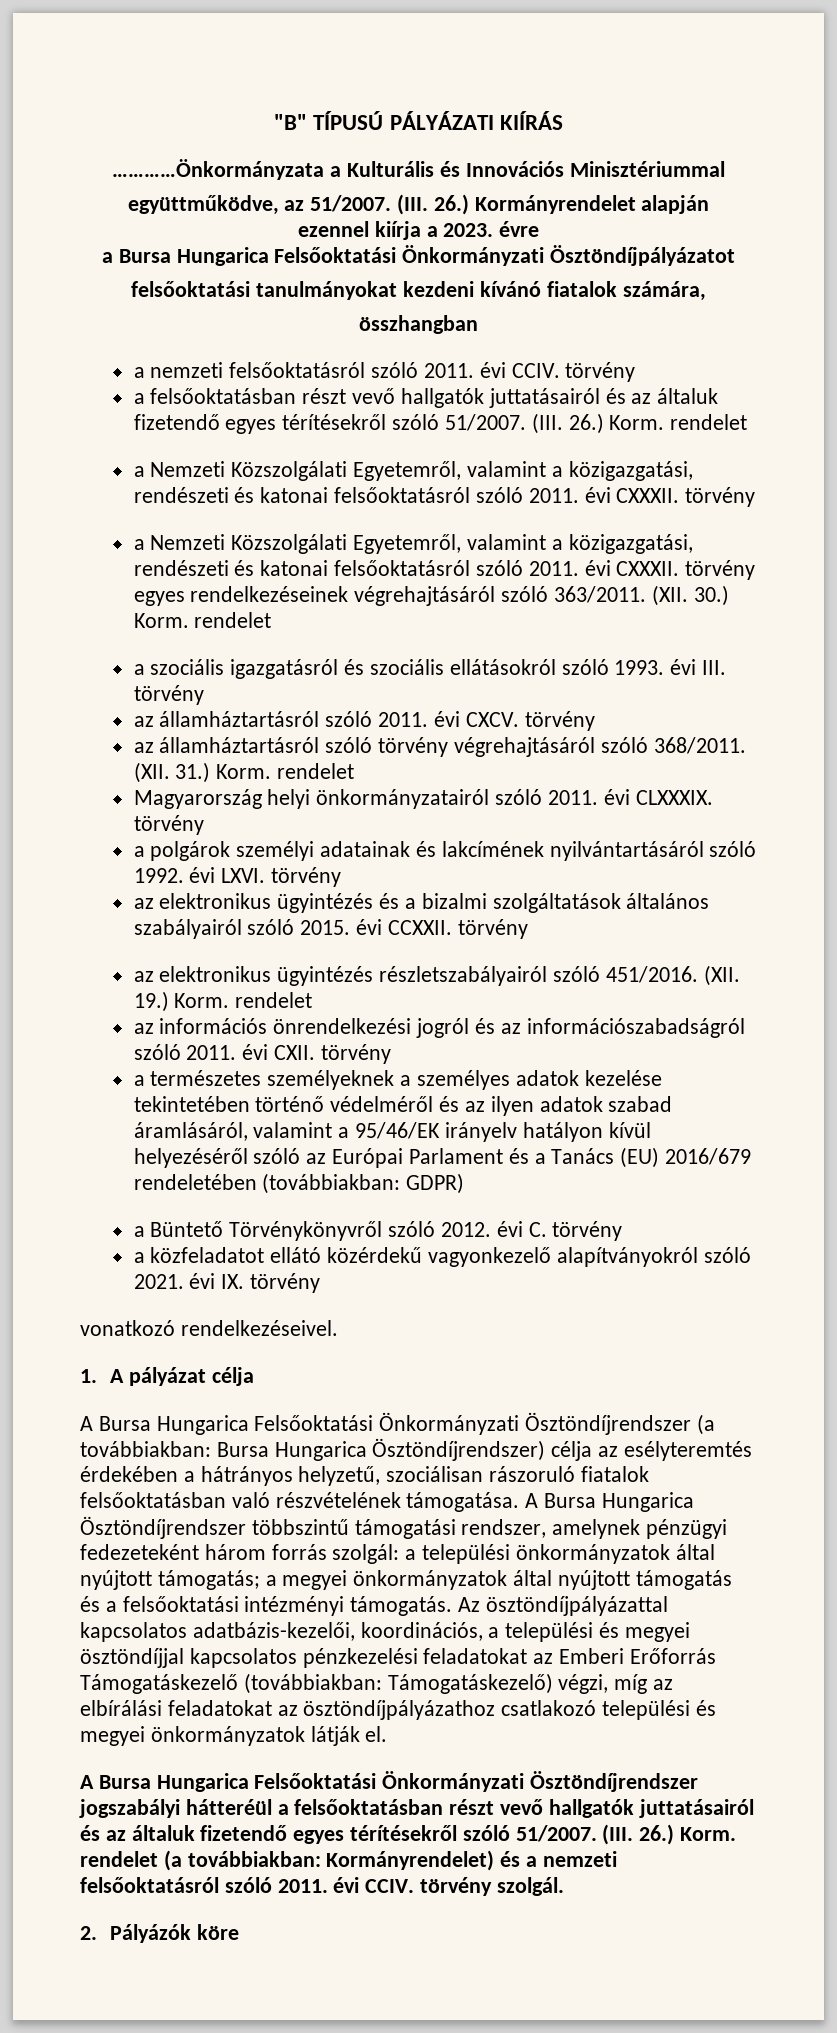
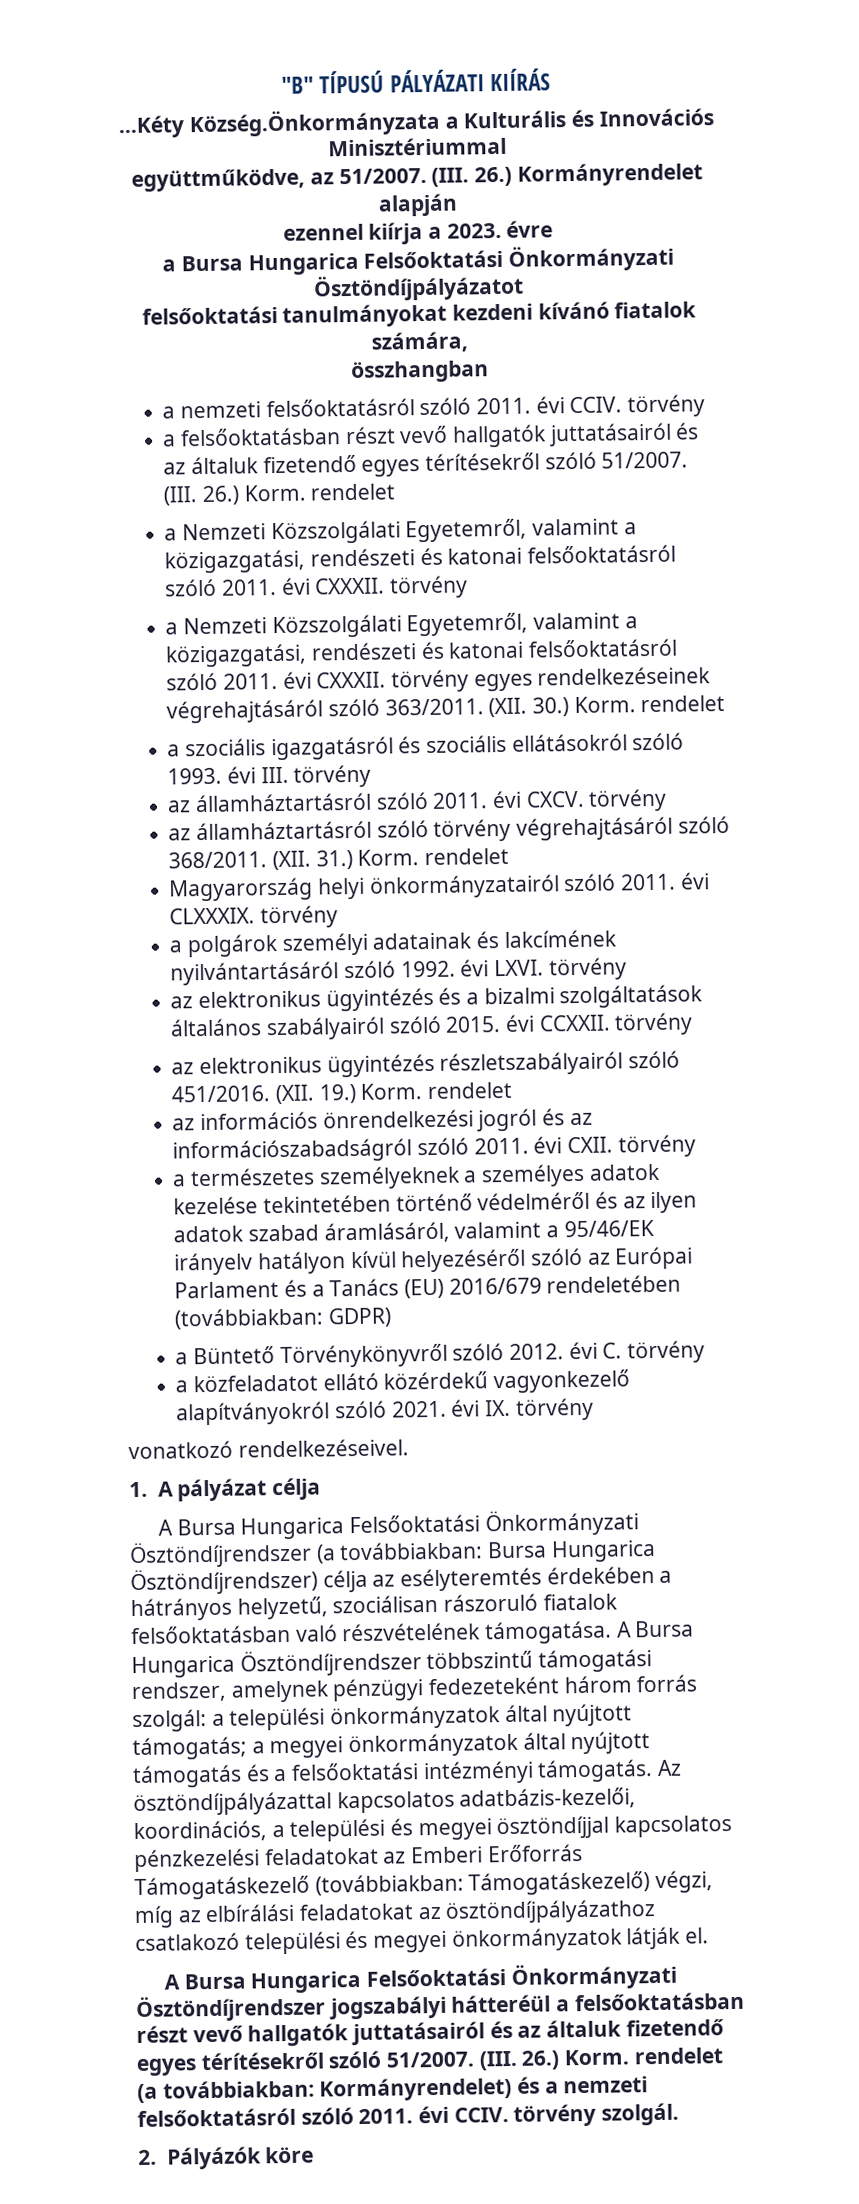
[112,159,325,180] …………Önkormányzata -> [118,108,440,139] …Kéty Község.Önkormányzata

